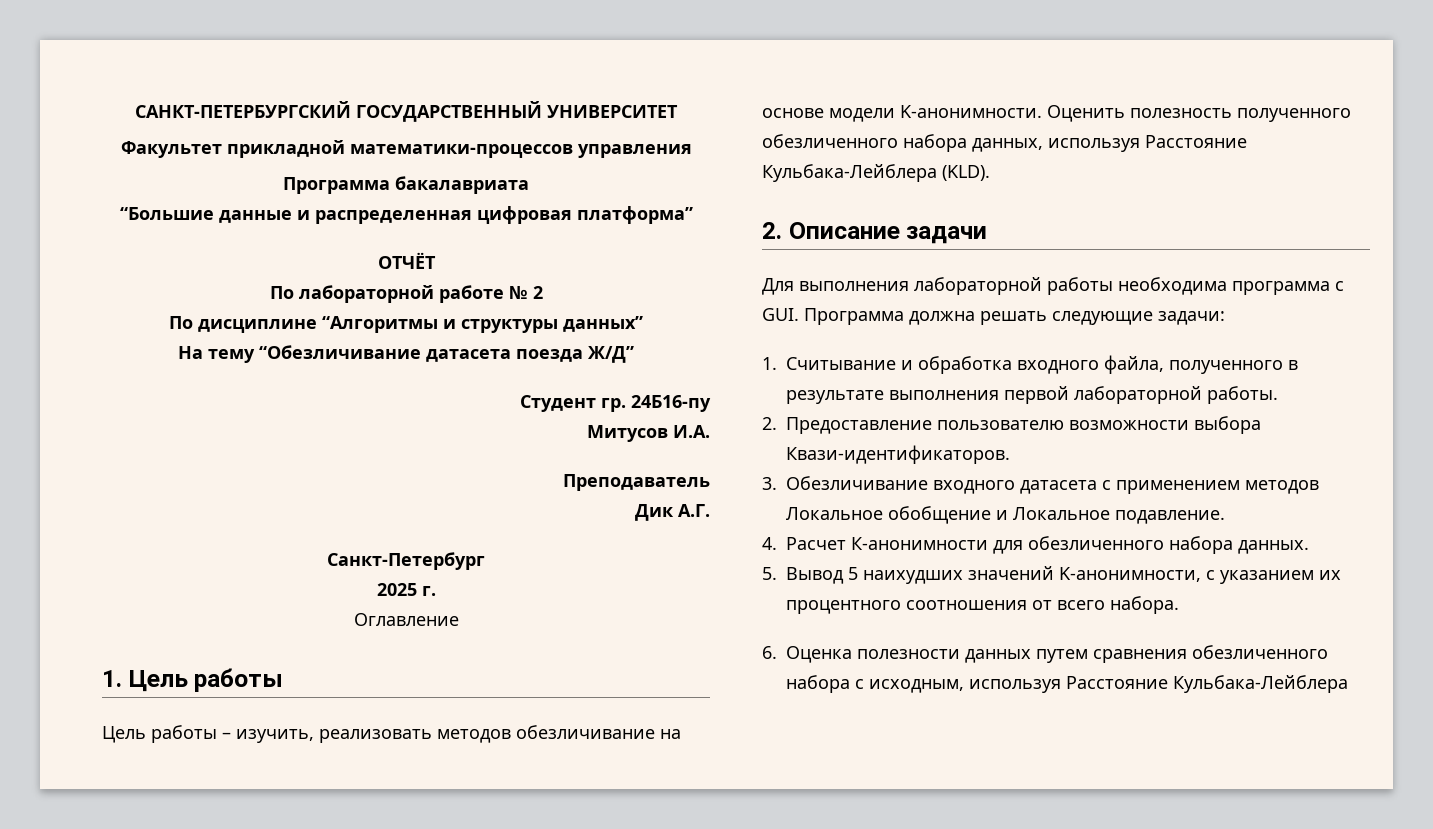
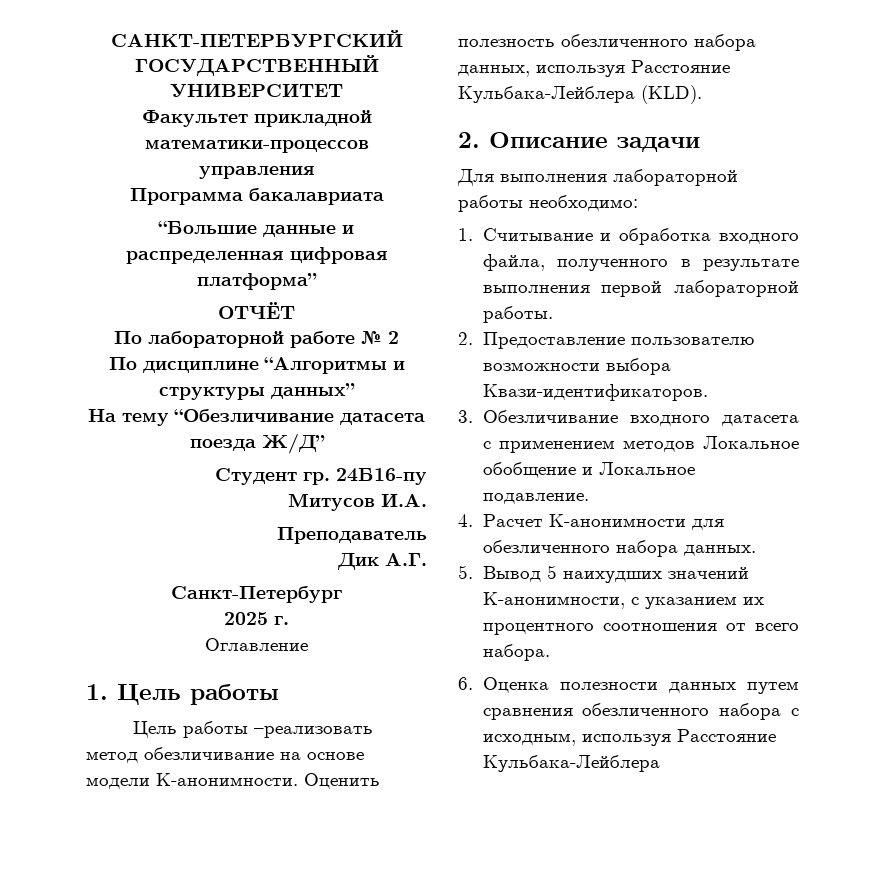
[222,729,511,743] – изучить, реализовать методов -> [253,726,373,738] [86,751,138,763] –реализовать метод
[1237,108,1351,122] полученного -> (555, 43) none
[1118,277,1344,295] [762,308,1225,325] необходима программа с GUI. Программа должна решать следующие задачи: -> [529,195,638,211] необходимо:

